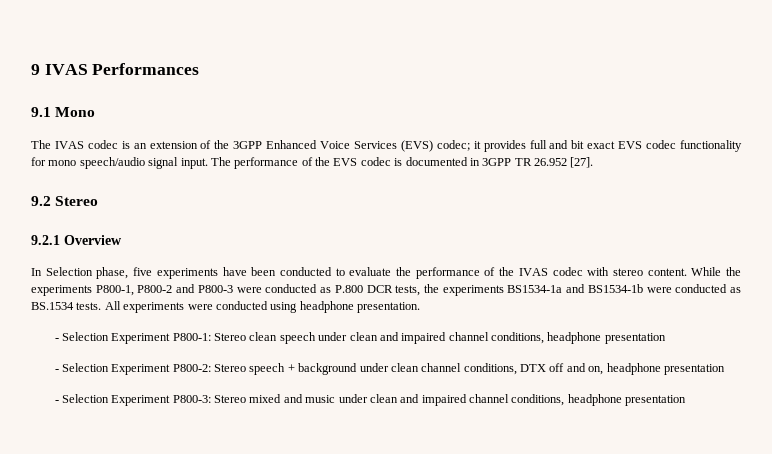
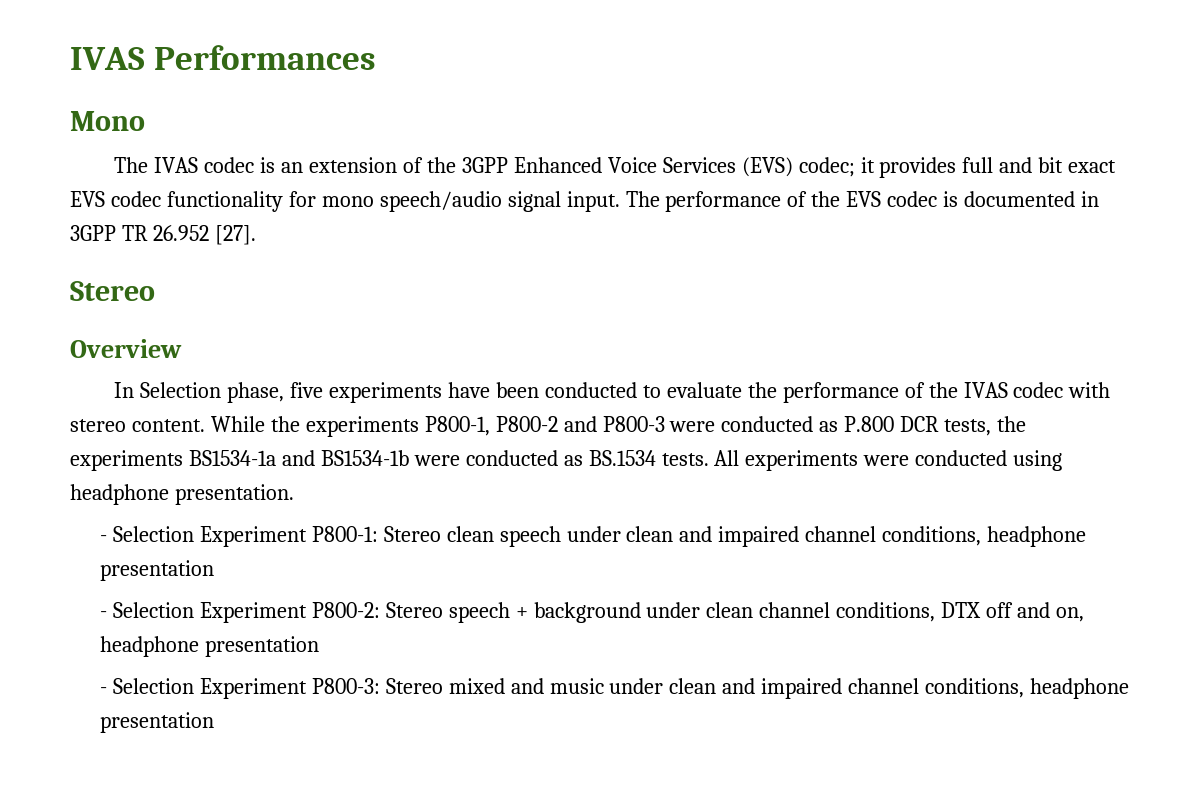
[31,64,40,75] 9 -> (70, 58) none
[31,107,51,117] 9.1 -> (377, 57) none
[31,196,51,206] 9.2 -> (256, 235) none
[31,235,60,245] 9.2.1 -> (155, 291) none

